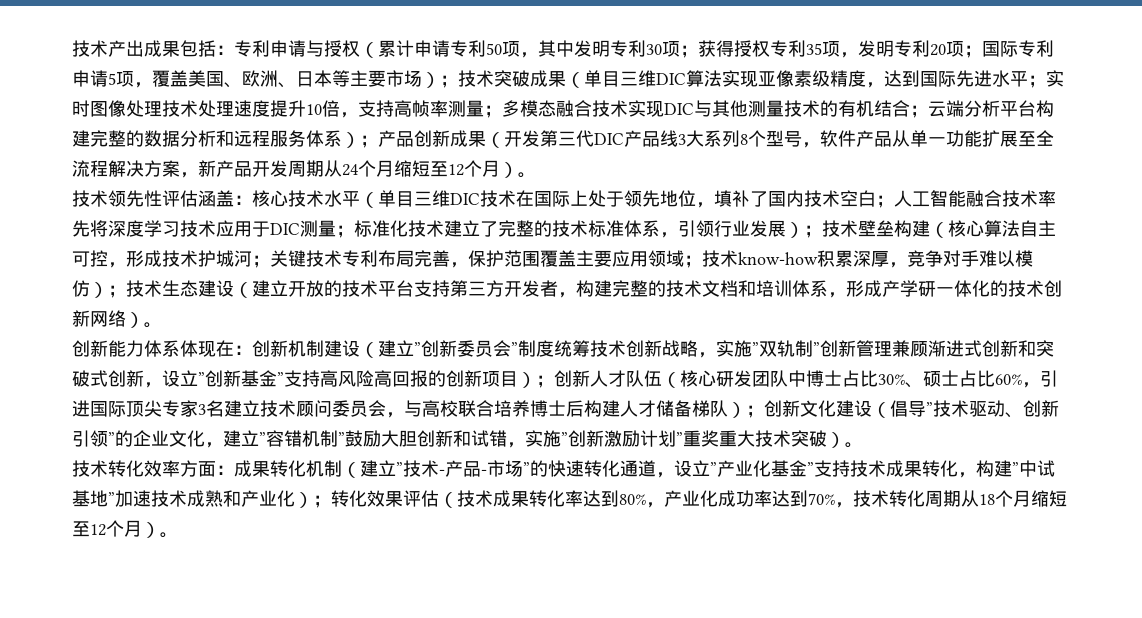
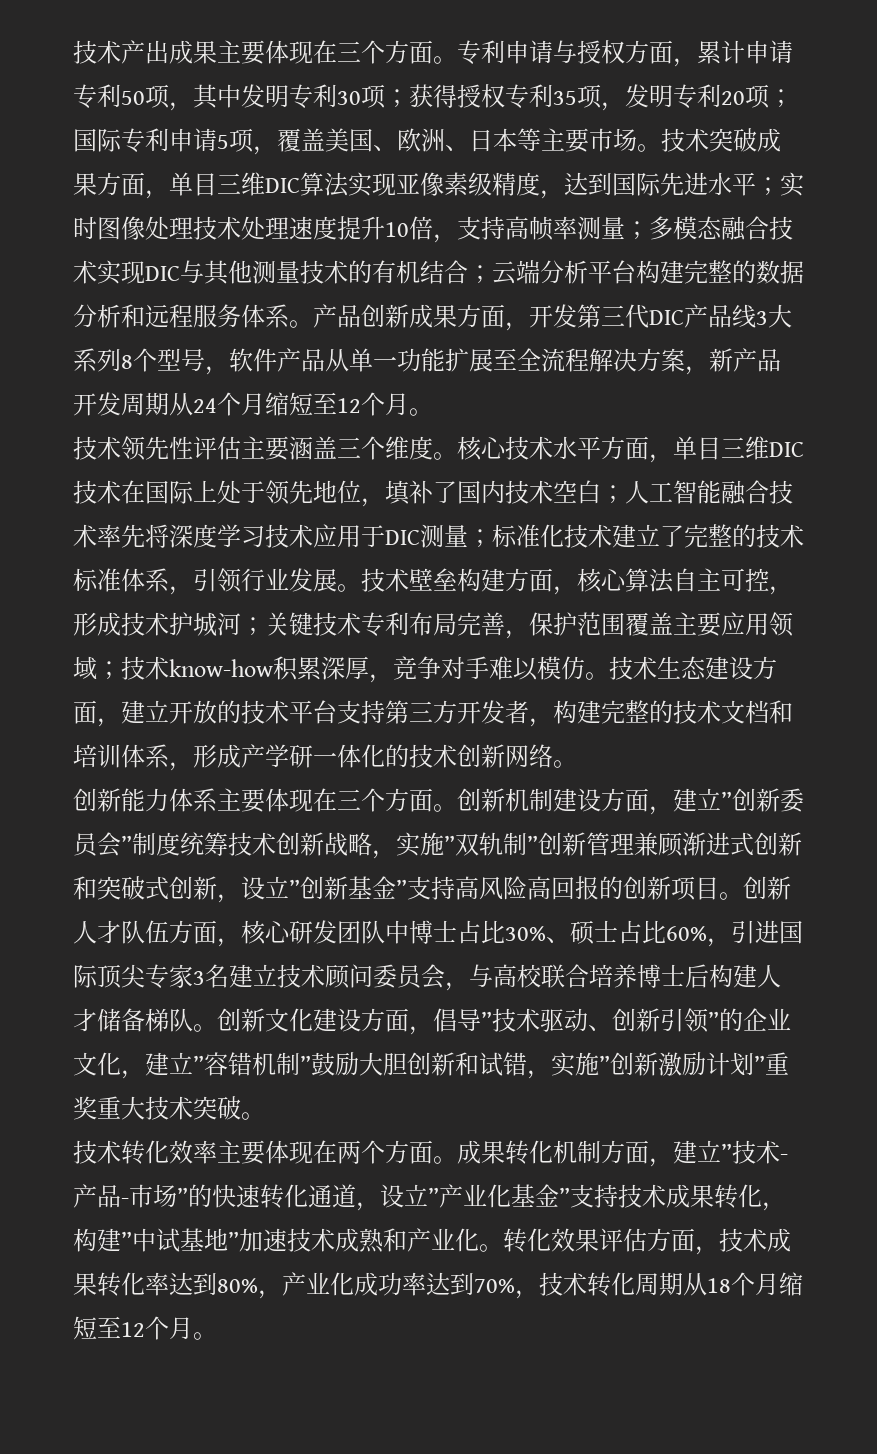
[180,40,234,57] 包括： -> [217,40,457,65] 主要体现在三个方面。
[360,42,378,58] （ -> [625,40,697,67] 方面，
[422,72,458,88] ）； -> [637,144,661,152] 。
[566,72,584,88] （ -> [97,172,169,199] 方面，
[342,132,378,148] ）； -> [289,320,313,328] 。
[486,132,504,148] （ -> [457,304,529,331] 方面，
[500,162,518,178] ） -> (409, 404) none
[198,190,252,207] 涵盖： -> [241,436,457,461] 主要涵盖三个维度。
[360,192,378,208] （ -> [601,436,673,463] 方面，
[786,222,822,238] ）； -> [337,584,361,592] 。
[930,222,948,238] （ -> [505,568,577,595] 方面，
[90,282,126,298] ）； -> [585,672,609,680] 。
[234,282,252,298] （ -> [753,656,777,680] [73,700,121,727] 方面，
[126,312,144,328] ） -> (553, 756) none
[180,340,252,357] 体现在： -> [217,788,457,813] 主要体现在三个方面。
[360,342,378,358] （ -> [601,788,673,815] 方面，
[518,372,554,388] ）； -> [719,892,743,900] 。
[662,372,680,388] （ -> [169,920,241,947] 方面，
[728,402,764,418] ）； -> [193,1024,217,1032] 。
[872,402,890,418] （ -> [361,1008,433,1035] 方面，
[827,432,845,448] ） -> (241, 1108) none
[180,460,234,477] 方面： -> [217,1140,457,1165] 主要体现在两个方面。
[342,462,360,478] （ -> [601,1140,673,1167] 方面，
[295,492,331,508] ）； -> [479,1244,503,1252] 。
[439,492,457,508] （ -> [647,1228,719,1255] 方面，
[142,522,160,538] ） -> (193, 1328) none

